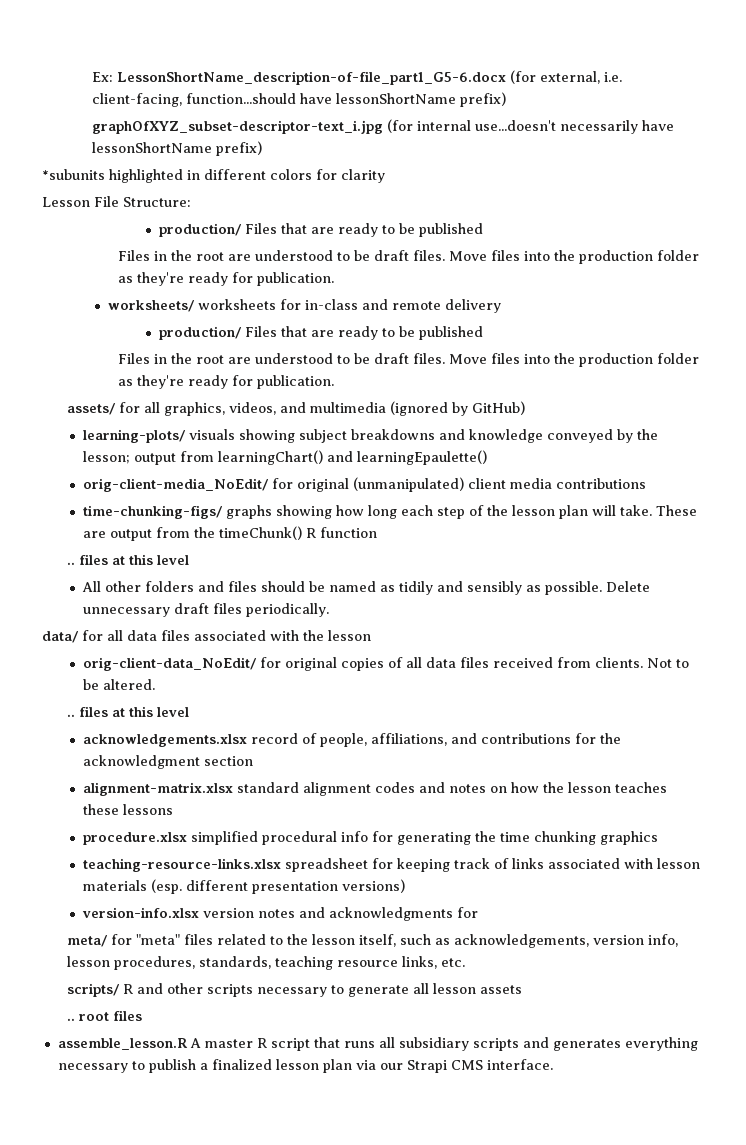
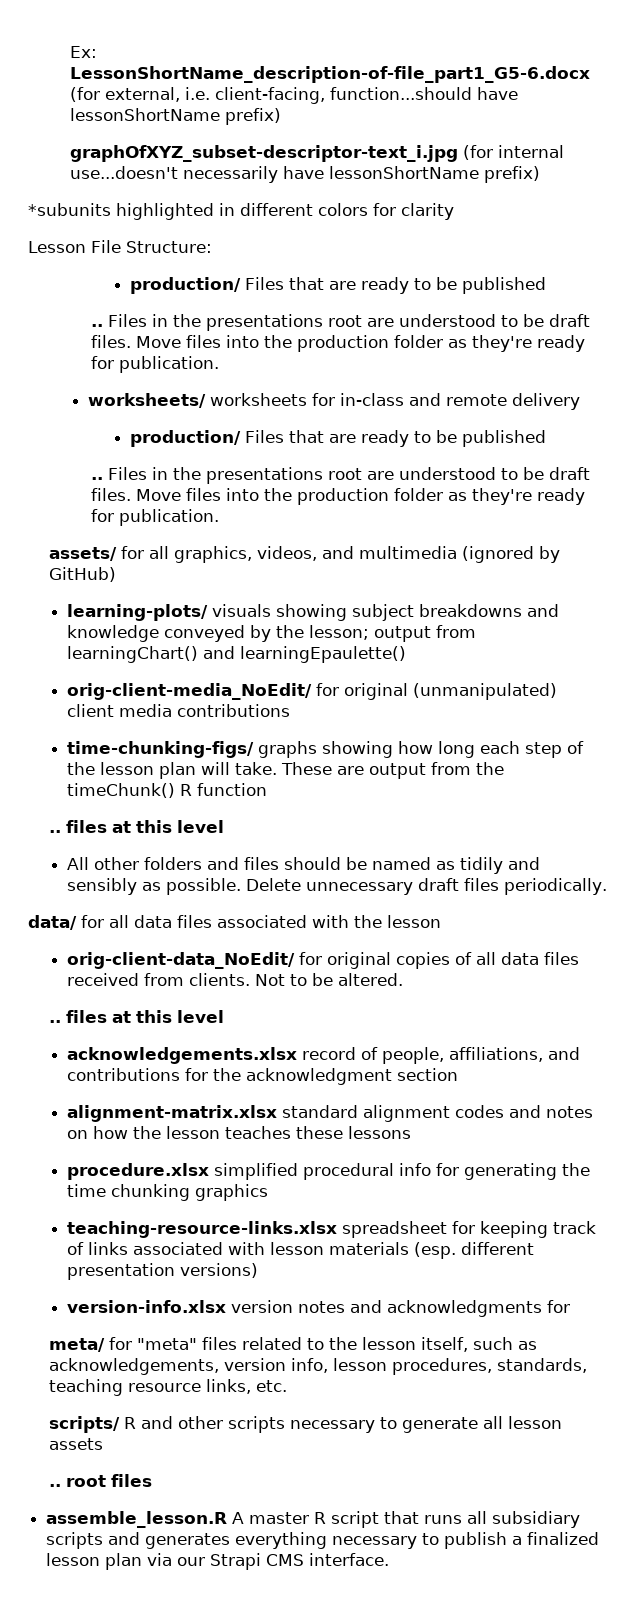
[117,250,192,261] Files in the -> [90,314,323,331] .. Files in the presentations
[117,353,192,364] Files in the -> [90,467,323,484] .. Files in the presentations

